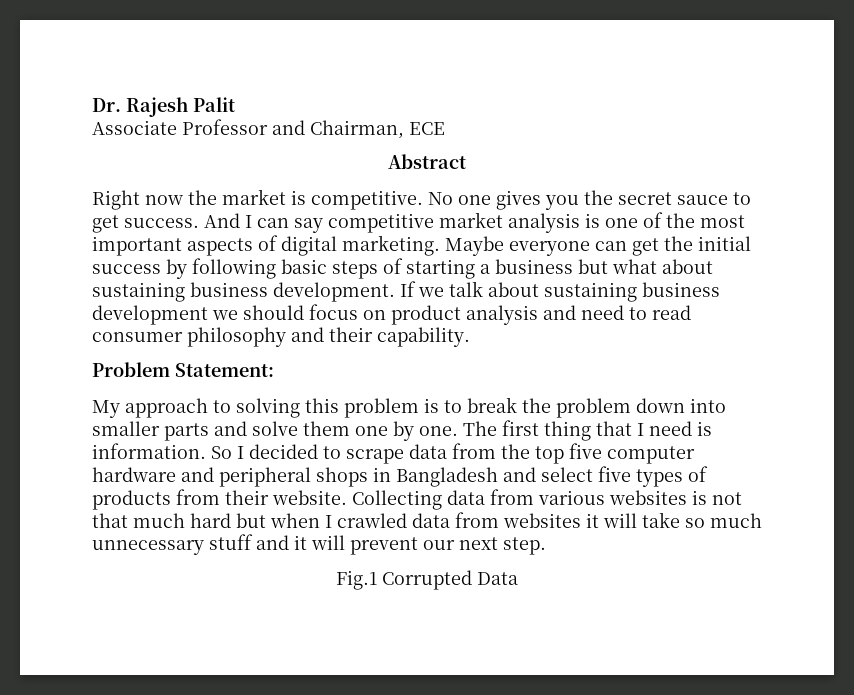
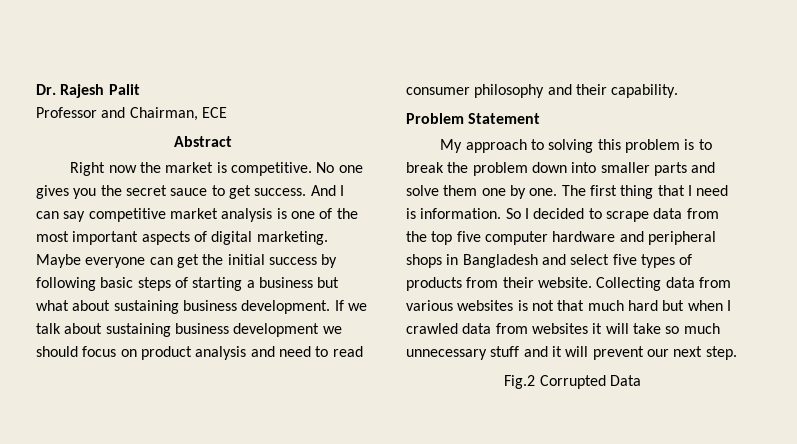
[92,120,177,135] Associate -> (140, 89) none
[175,363,274,377] Statement: -> [468,113,541,124] Statement
[336,570,377,590] Fig.1 -> [504,375,536,389] Fig.2

